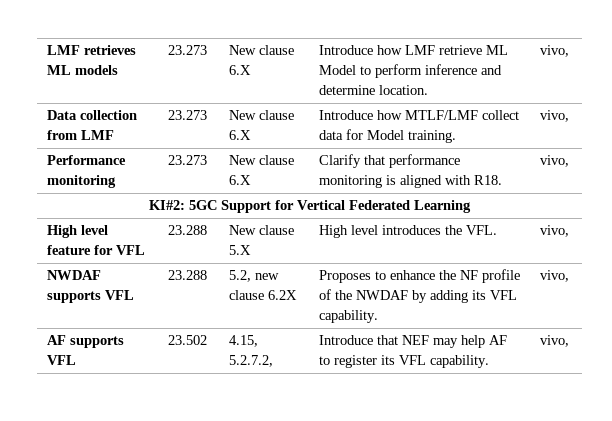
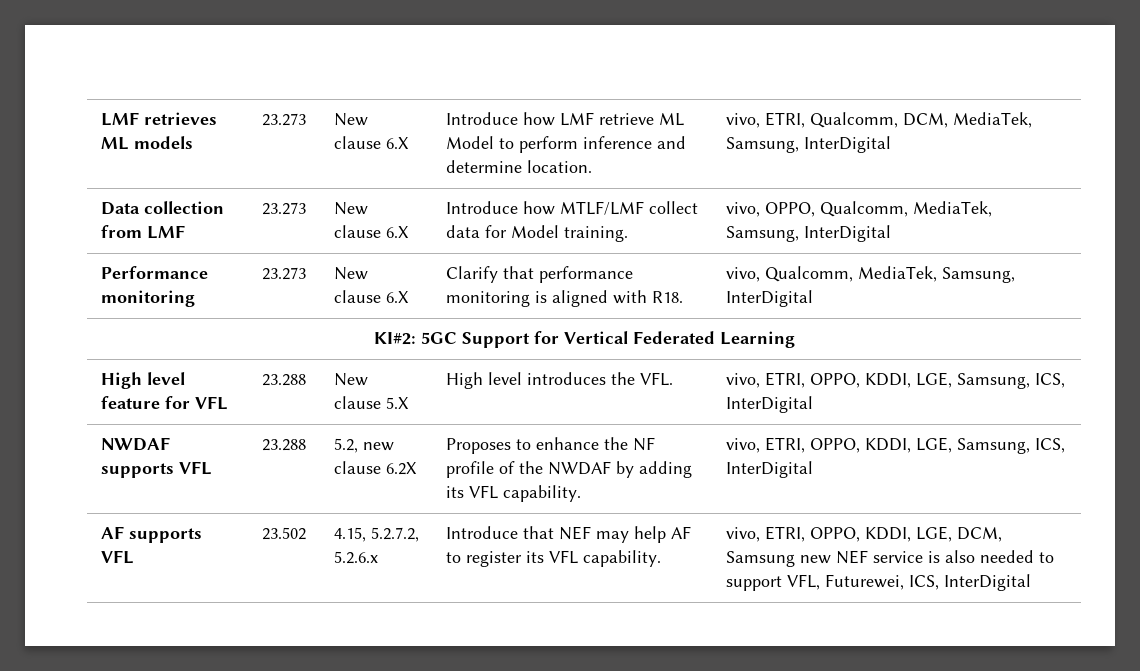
(570, 51) none -> [764,112,1032,128] [725,136,891,153] ETRI, Qualcomm, DCM, MediaTek, Samsung, InterDigital
(570, 116) none -> [764,201,992,217] [725,225,891,242] OPPO, Qualcomm, MediaTek, Samsung, InterDigital
(570, 161) none -> [764,266,1015,283] [725,290,813,307] Qualcomm, MediaTek, Samsung, InterDigital
(570, 231) none -> [764,372,1065,389] [725,396,813,413] ETRI, OPPO, KDDI, LGE, Samsung, ICS, InterDigital
(570, 276) none -> [764,437,1065,454] [725,461,813,478] ETRI, OPPO, KDDI, LGE, Samsung, ICS, InterDigital
(274, 361) none -> [333,551,378,564] 5.2.6.x
(570, 341) none -> [764,526,1002,542] [725,550,1054,567] [725,574,1031,591] ETRI, OPPO, KDDI, LGE, DCM, Samsung new NEF service is also needed to support VFL, Futurewei, ICS, InterDigital

